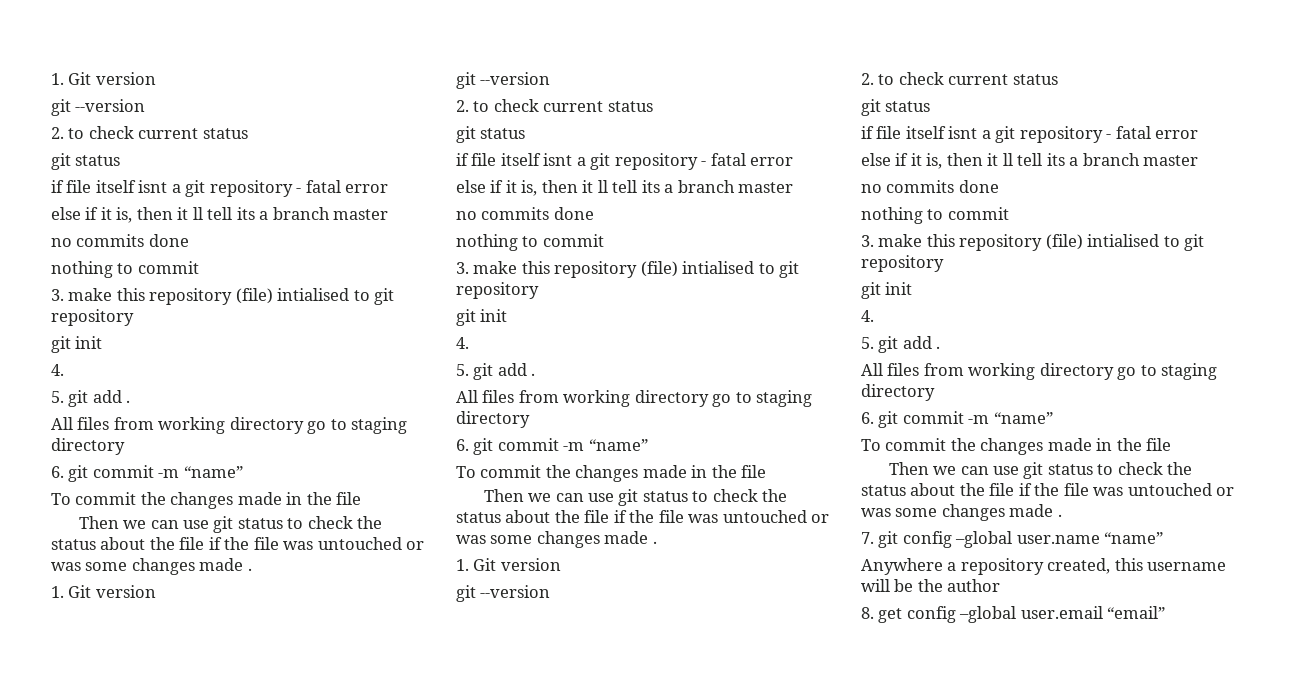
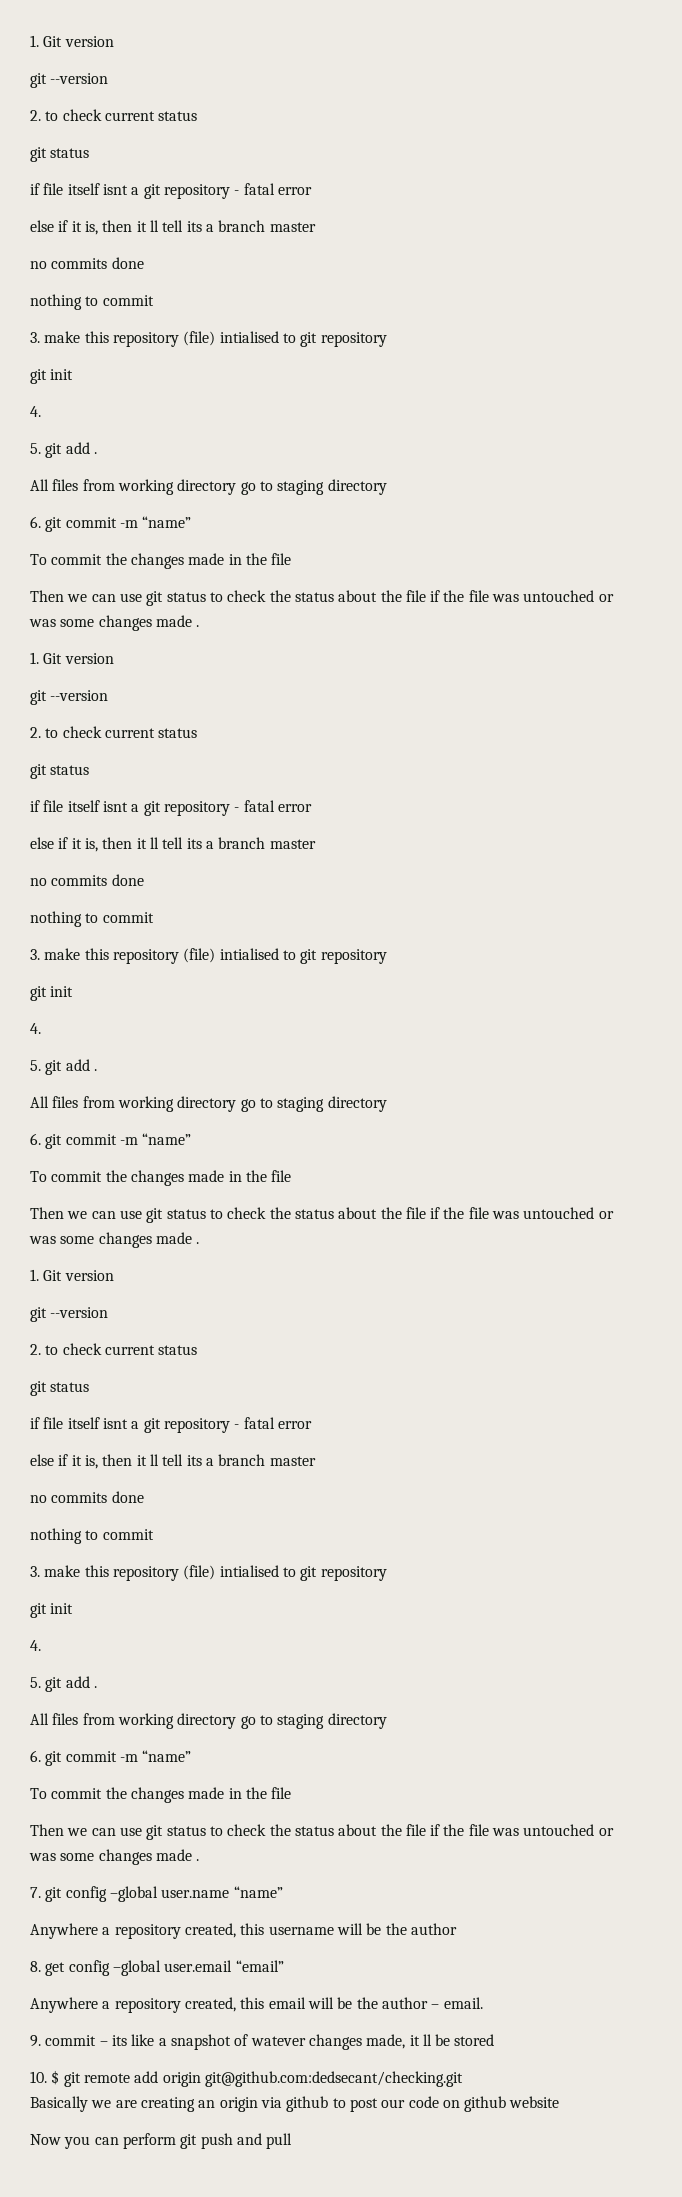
(1166, 612) none -> [30,1997,483,2013] [30,2034,495,2050] [30,2070,463,2087] [30,2096,560,2112] [30,2133,293,2149] // Anywhere a repository created, this email will be the author – email. // 9. commit – its like a snapshot of watever changes made, it ll be stored // 10. $ git remote add origin git@github.com:dedsecant/checking.git // Basically we are creating an origin via github to post our code on github website // Now you can perform git push and pull

